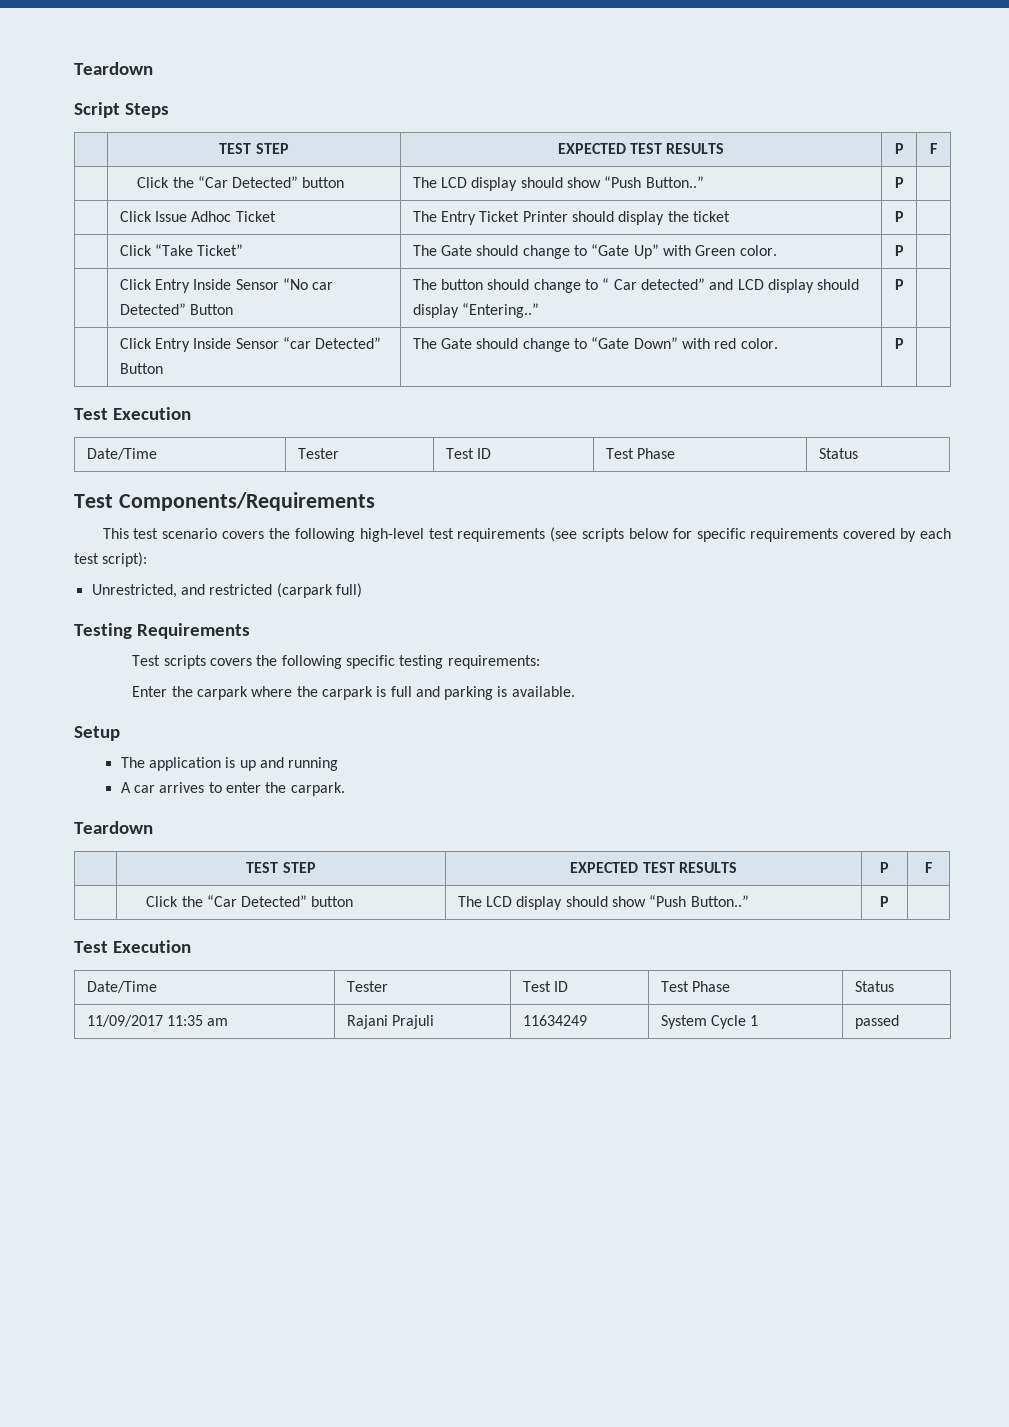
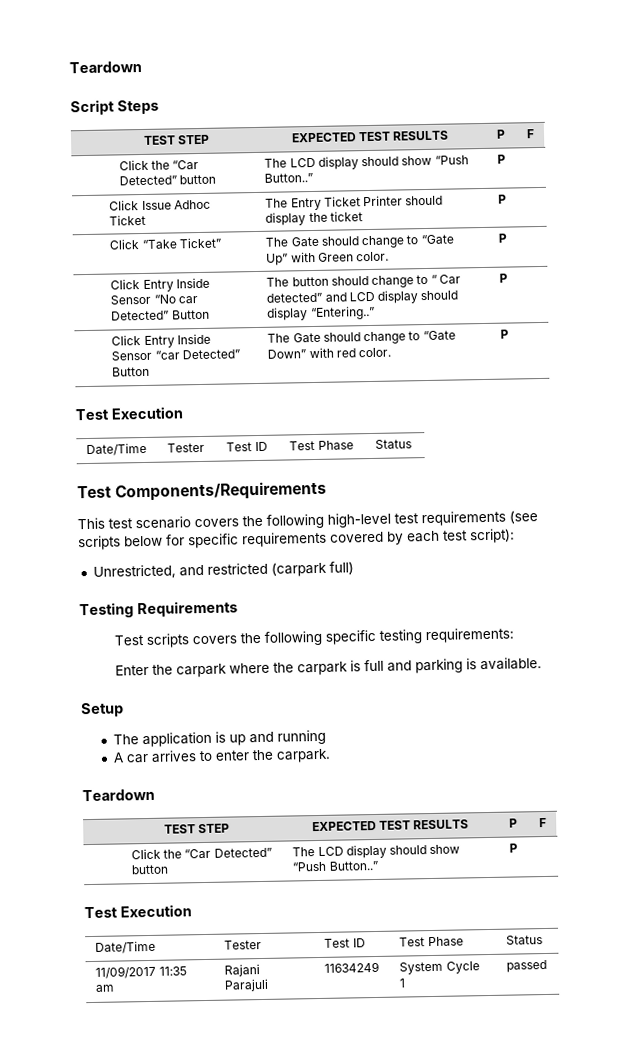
[392,1015,435,1029] Prajuli -> [224,978,270,992] Parajuli

